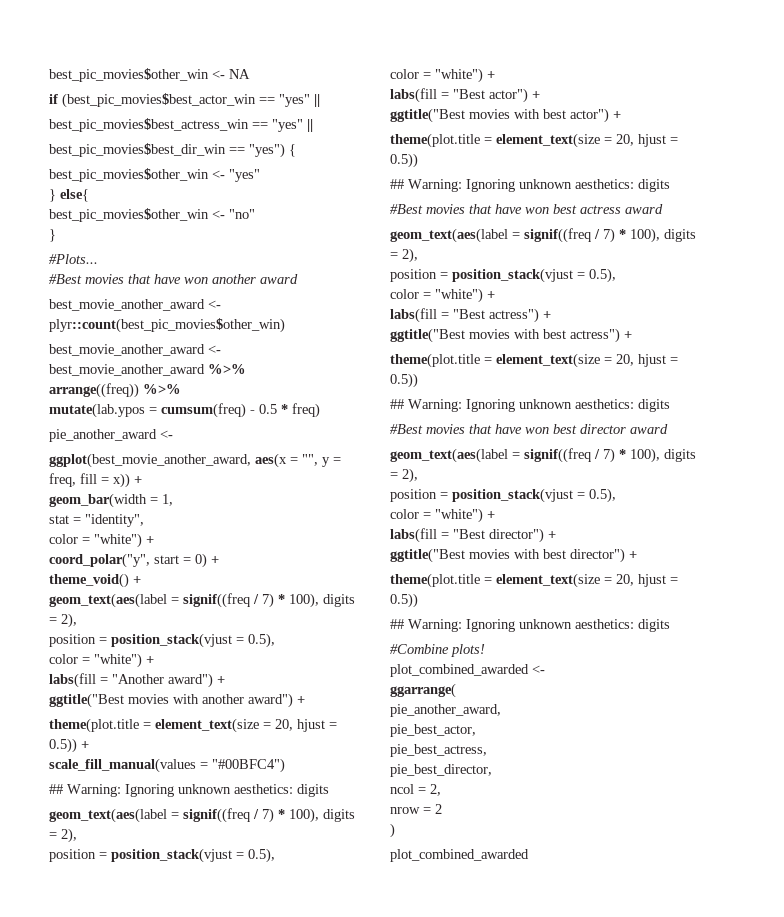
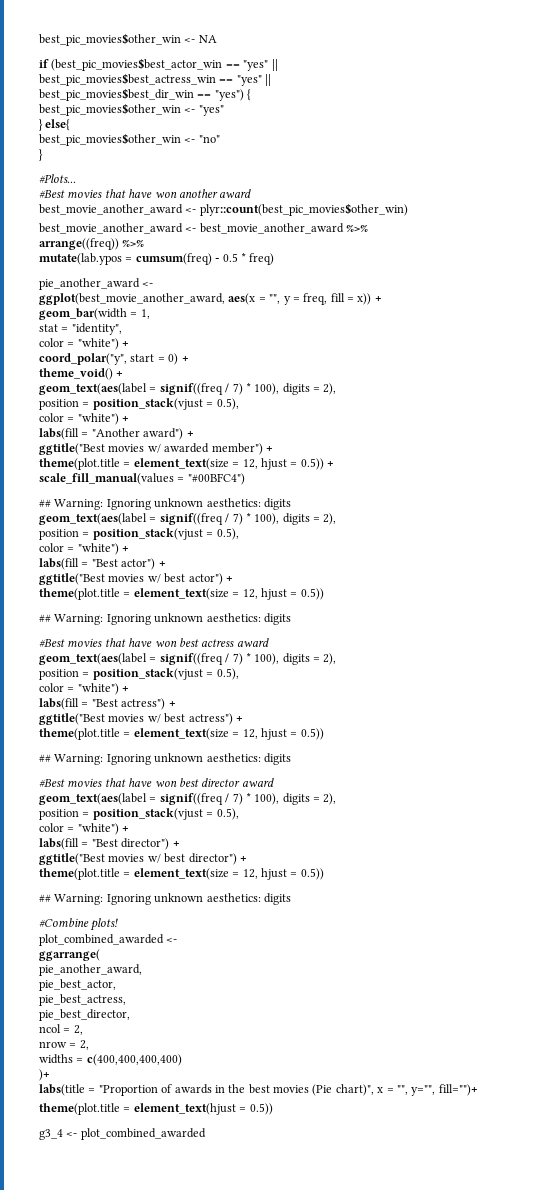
[173,693,305,708] [49,718,293,733] with another award") + // theme(plot.title = element_text(size = 20, -> [147,443,273,455] [39,458,258,470] w/ awarded member") + // theme(plot.title = element_text(size = 12,
[514,109,540,119] with -> [147,574,161,583] w/
[616,134,634,146] 20, -> [242,589,258,599] 12,
[514,329,540,339] with -> [147,714,161,723] w/
[616,354,634,366] 20, -> [242,729,258,739] 12,
[514,549,540,559] with -> [147,854,161,863] w/
[616,574,634,586] 20, -> [242,869,258,879] 12,
[435,804,442,814] [390,823,395,838] 2 // ) // -> [79,1040,89,1050] [39,1054,182,1066] [39,1069,50,1081] [39,1084,478,1096] [39,1103,273,1115] [39,1129,78,1140] 2, // widths = c(400,400,400,400) // )+ // labs(title = "Proportion of awards in the best movies (Pie chart)", x = "", y="", fill="")+ // theme(plot.title = element_text(hjust = 0.5)) // g3_4 <-

